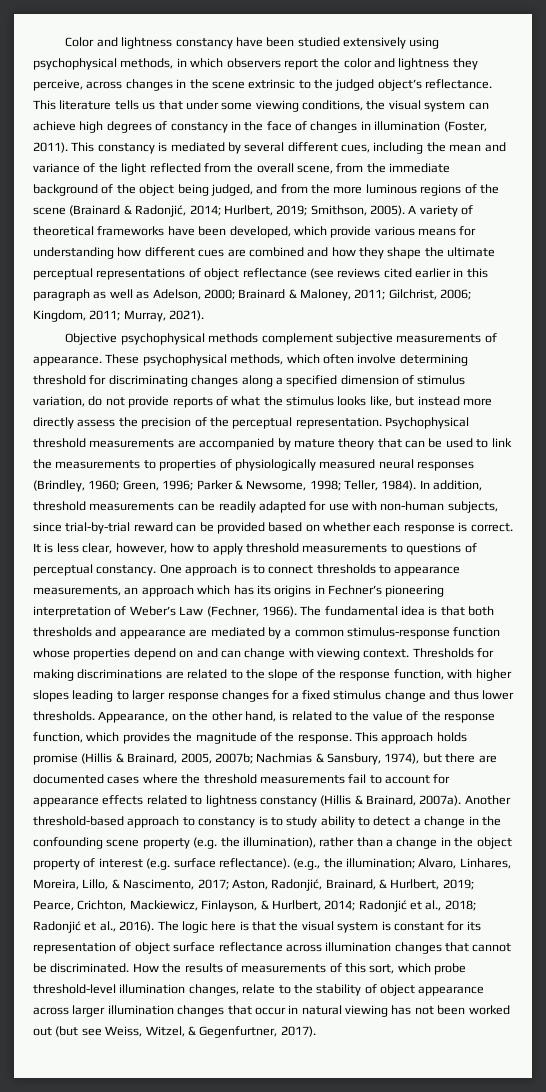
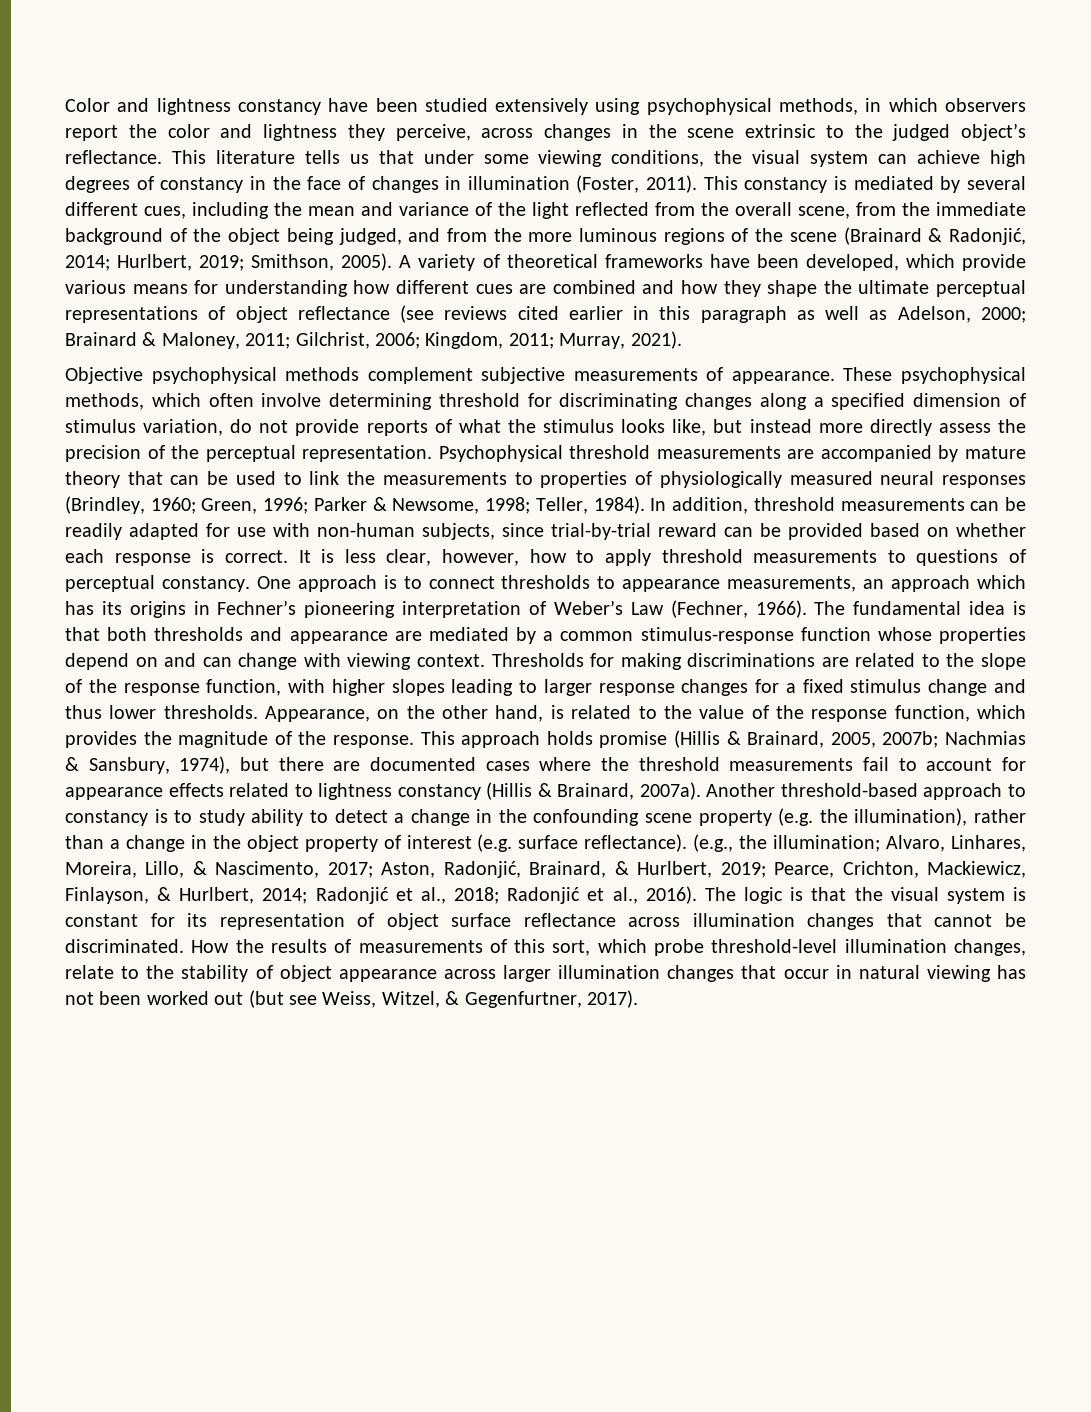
[211,921,237,931] here -> (784, 895) none

